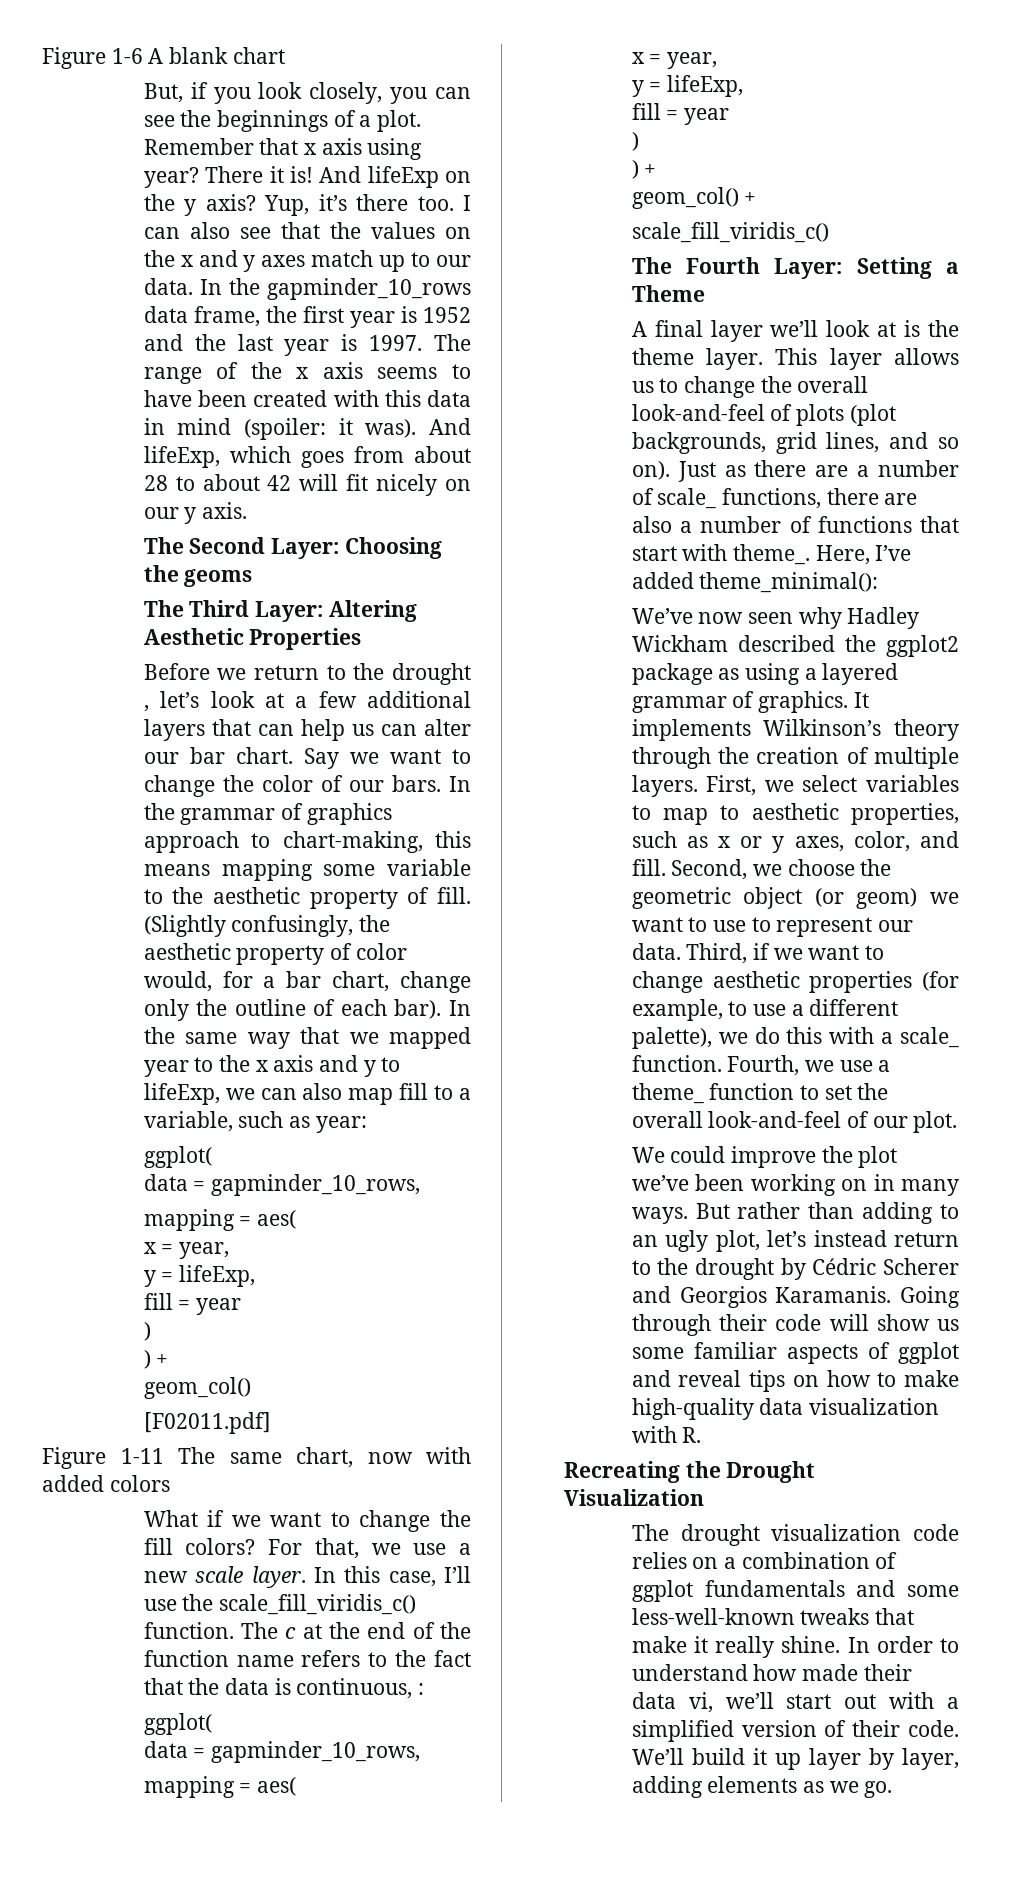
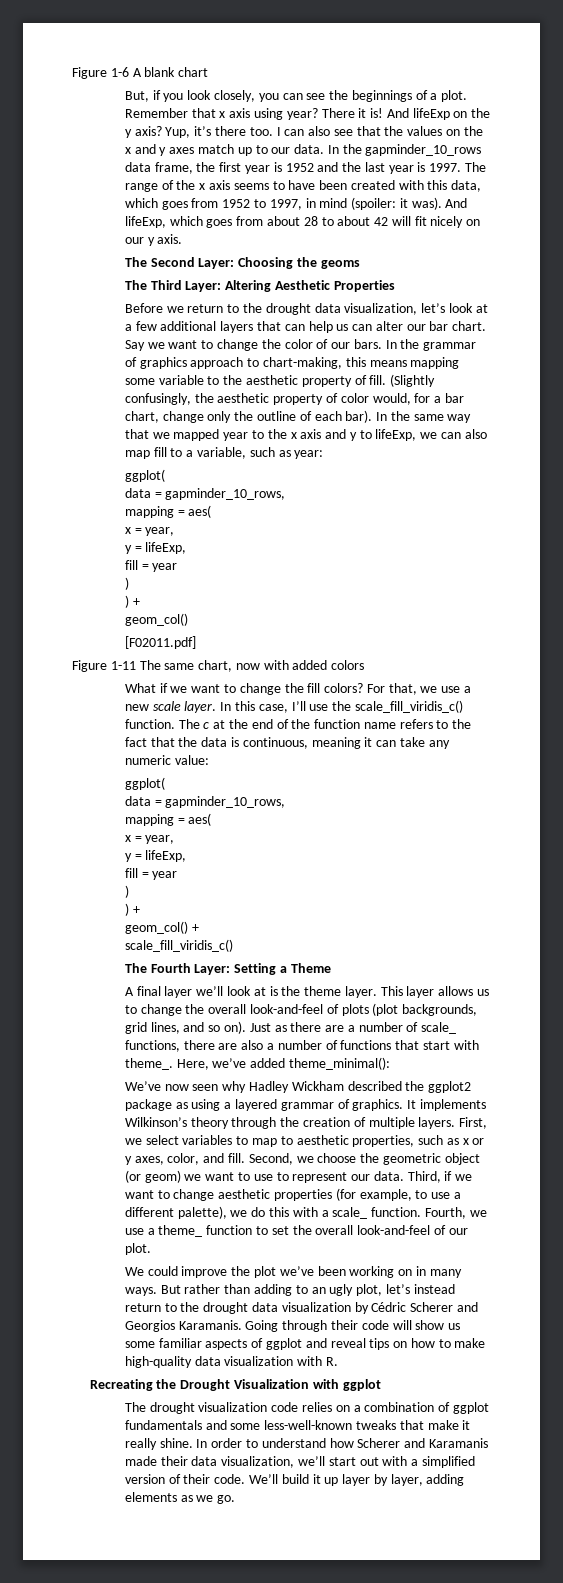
[426,390,471,407] data -> [451,180,482,192] [124,198,302,210] data, which goes from 1952 to 1997,
[143,705,149,712] , -> [314,303,418,315] data visualization,
[418,1683,425,1695] : -> [311,737,450,749] [124,755,209,765] meaning it can take any numeric value:
[875,545,912,561] I’ve -> [212,1058,247,1068] we’ve
(775, 1269) none -> [252,1302,351,1312] data visualization
(704, 1497) none -> [312,1379,381,1391] with ggplot
(798, 1672) none -> [357,1438,488,1448] Scherer and Karamanis
[688,1692,713,1713] vi, -> [221,1456,295,1468] visualization,

